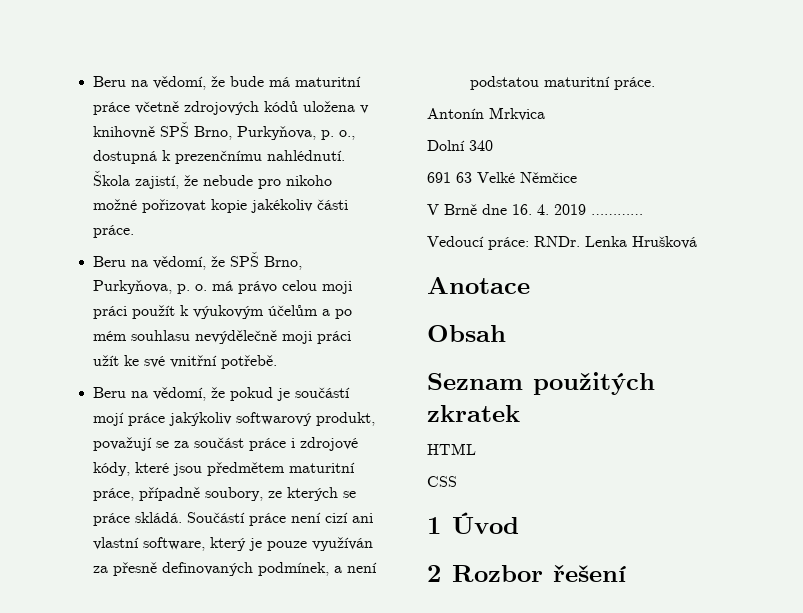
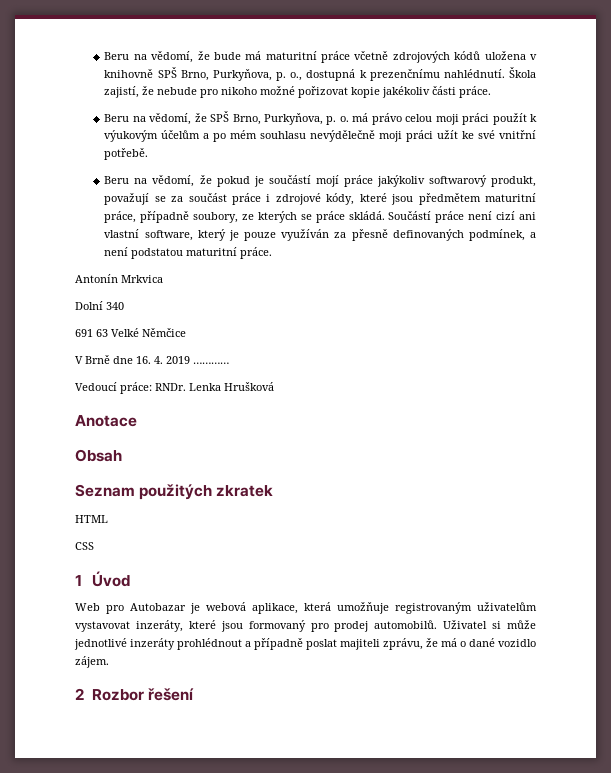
(520, 523) none -> [75,602,537,614] [75,620,536,632] [74,638,536,650] [75,656,109,668] // Web pro Autobazar je webová aplikace, která umožňuje registrovaným uživatelům vystavovat inzeráty, které jsou formovaný pro prodej automobilů. Uživatel si může jednotlivé inzeráty prohlédnout a případně poslat majiteli zprávu, že má o dané vozidlo zájem.

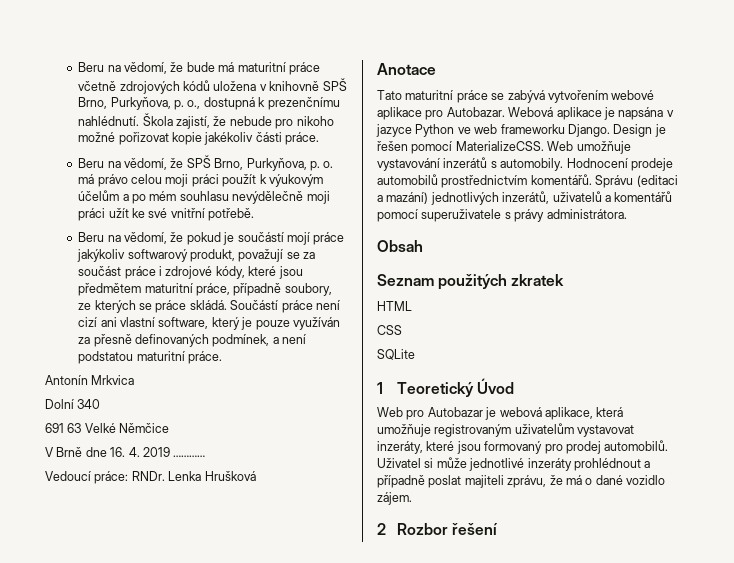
(137, 421) none -> [377,90,655,103] [377,107,674,120] [376,124,666,137] [377,141,631,154] [377,157,673,171] [377,174,678,188] [377,191,673,205] [377,209,627,222] // Tato maturitní práce se zabývá vytvořením webové aplikace pro Autobazar. Webová aplikace je napsána v jazyce Python ve web frameworku Django. Design je řešen pomocí MaterializeCSS. Web umožňuje vystavování inzerátů s automobily. Hodnocení prodeje automobilů prostřednictvím komentářů. Správu (editaci a mazání) jednotlivých inzerátů, uživatelů a komentářů pomocí superuživatele s právy administrátora.
(94, 546) none -> [377,349,415,360] // SQLite
(82, 580) none -> [396,382,474,397] Teoretický

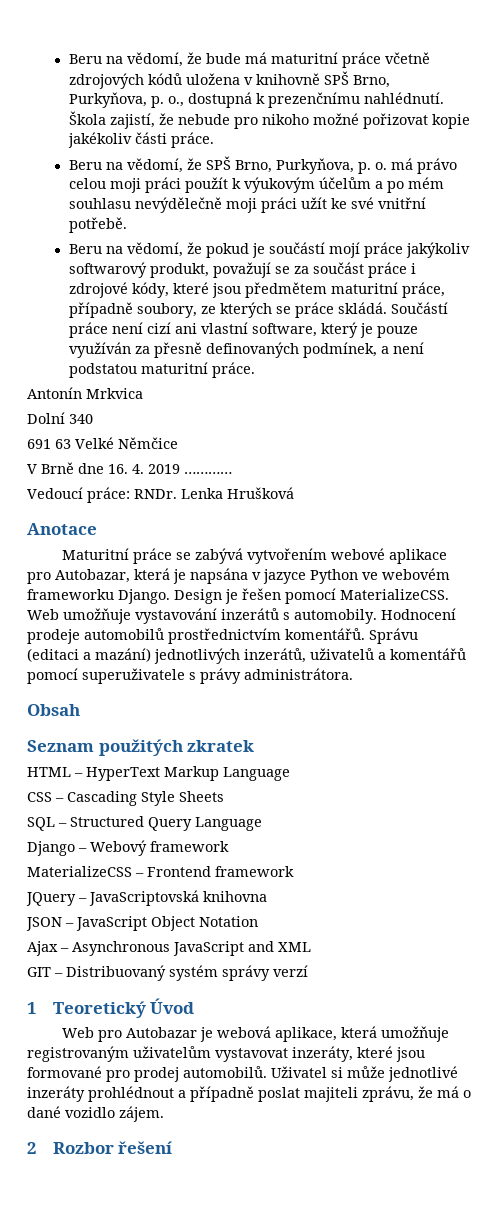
[377,90,454,100] Tato maturitní -> [62,548,130,560] Maturitní
[446,107,602,120] Autobazar. Webová aplikace -> [55,568,170,583] Autobazar, která
[474,124,498,134] web -> [382,568,450,580] webovém
[377,325,402,335] [377,349,415,360] // CSS // SQLite -> [74,766,290,781] [27,791,224,806] [27,816,262,831] [27,840,229,856] [27,866,294,877] [26,890,267,906] [26,916,258,931] [27,941,311,956] [27,965,308,981] – HyperText Markup Language // CSS – Cascading Style Sheets // SQL – Structured Query Language // Django – Webový framework // MaterializeCSS – Frontend framework // JQuery – JavaScriptovská knihovna // JSON – JavaScript Object Notation // Ajax – Asynchronous JavaScript and XML // GIT – Distribuovaný systém správy verzí
[484,441,543,454] formovaný -> [27,1066,102,1078] formované

